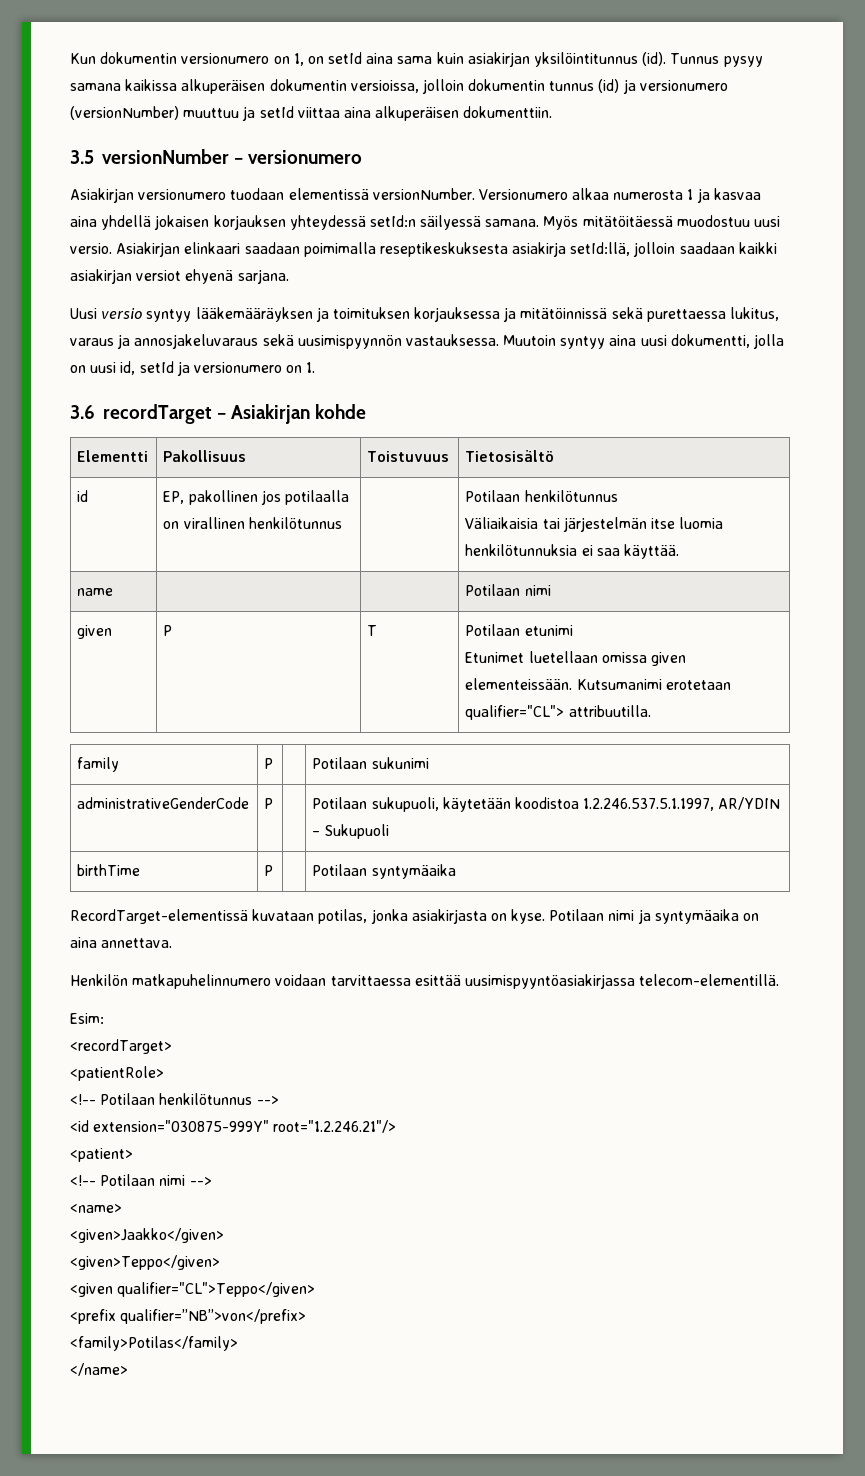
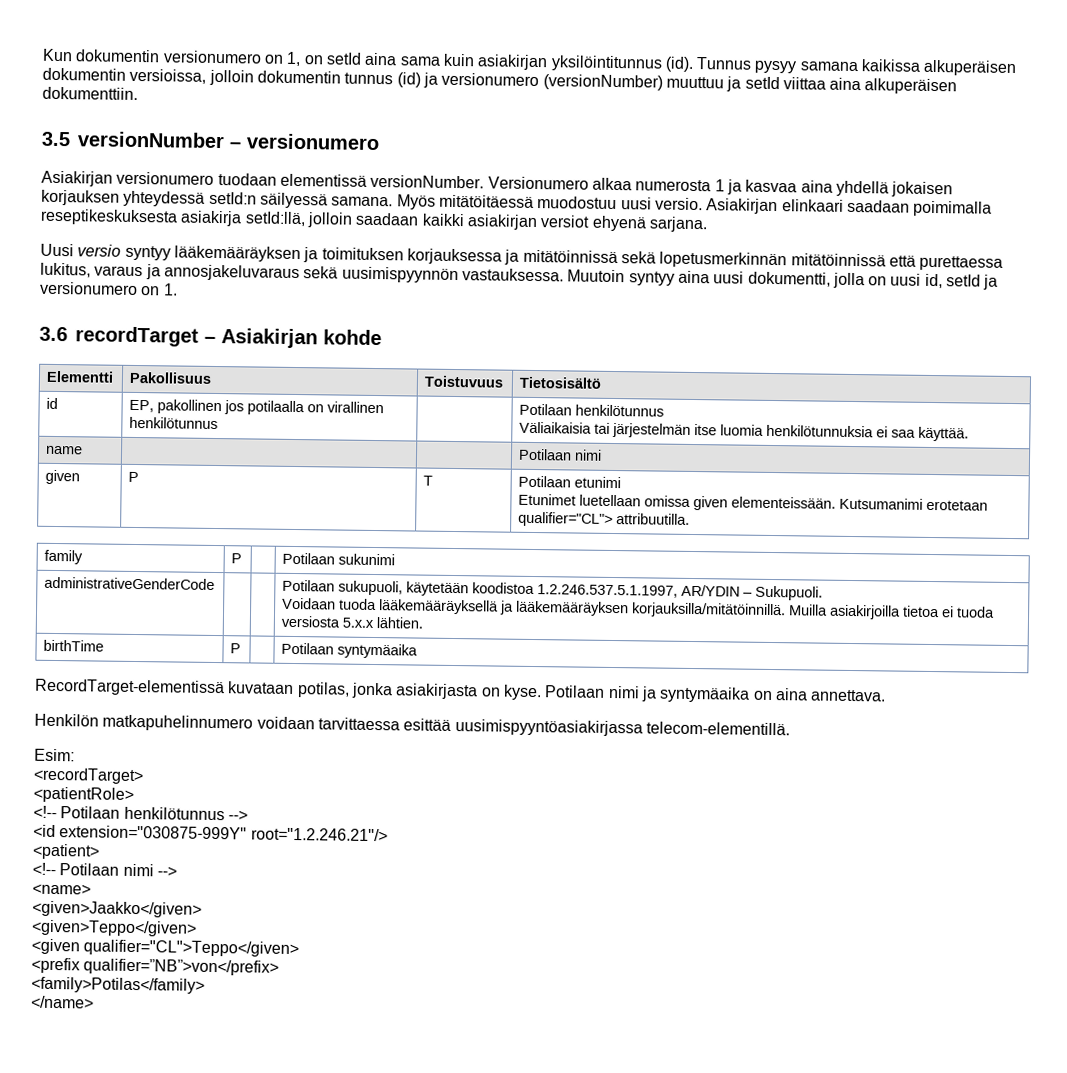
(643, 313) none -> [659,251,916,269] lopetusmerkinnän mitätöinnissä että
[264,798,274,809] P -> (216, 583) none
[324,824,389,839] Sukupuoli -> [755,585,824,601] [282,597,996,620] [281,615,424,629] Sukupuoli. // Voidaan tuoda lääkemääräyksellä ja lääkemääräyksen korjauksilla/mitätöinnillä. Muilla asiakirjoilla tietoa ei tuoda versiosta 5.x.x lähtien.

